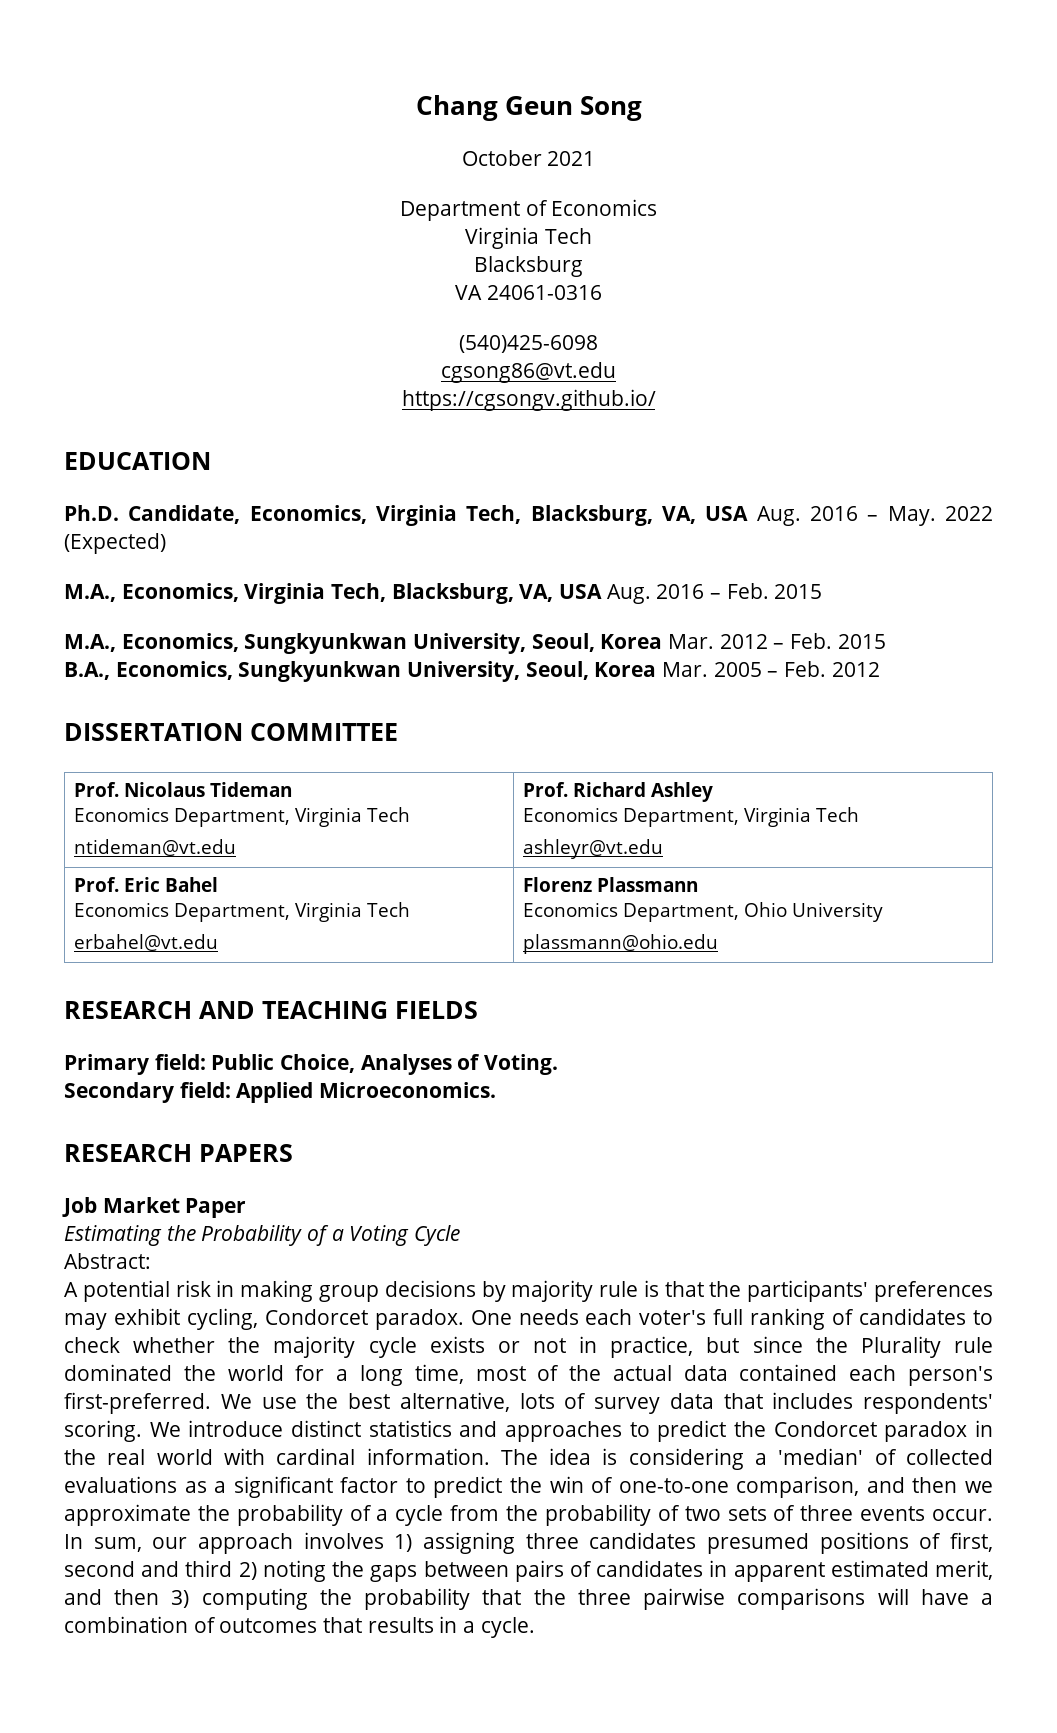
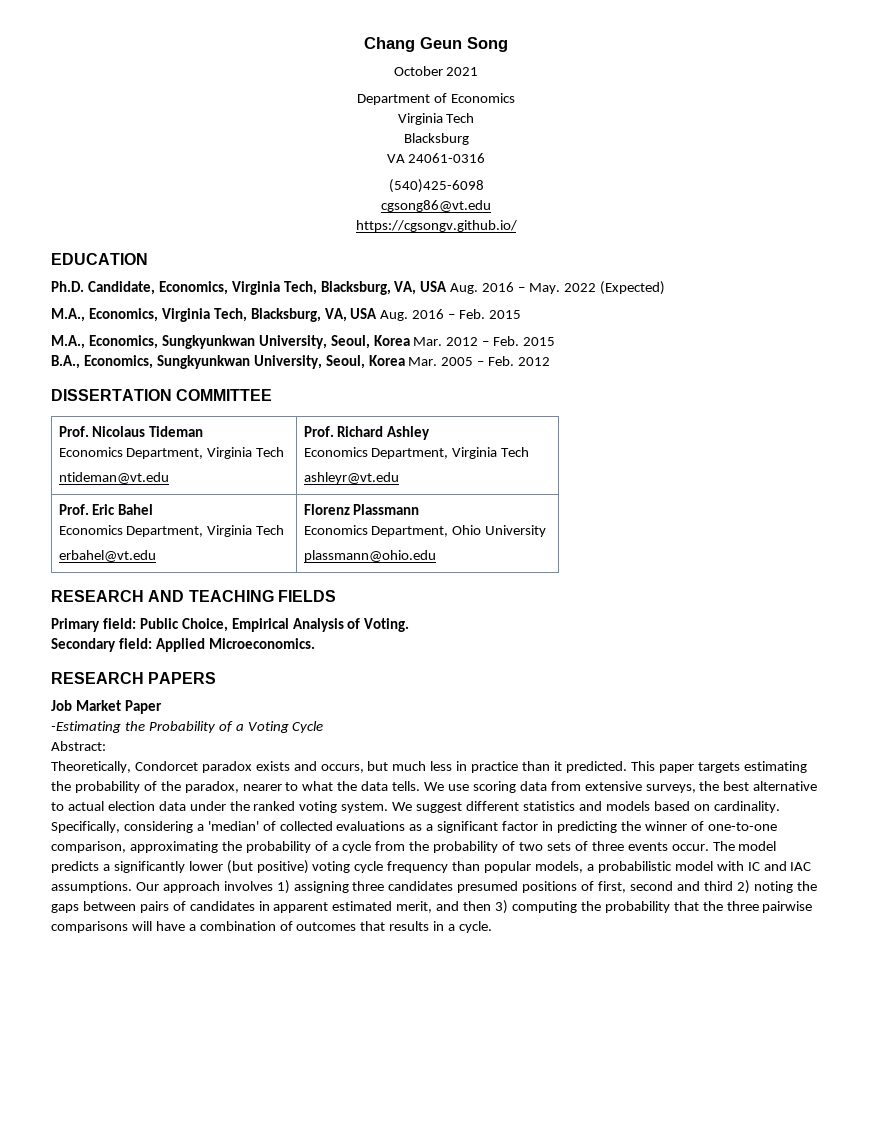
[360,1054,452,1075] Analyses -> [231,618,344,632] Empirical Analysis
[64,1225,162,1246] Estimating -> [51,721,121,733] -Estimating
[64,1280,994,1302] [64,1308,993,1330] [64,1336,993,1358] [64,1364,994,1386] [64,1392,993,1414] [64,1420,993,1442] [64,1448,618,1465] A potential risk in making group decisions by majority rule is that the participants' preferences may exhibit cycling, Condorcet paradox. One needs each voter's full ranking of candidates to check whether the majority cycle exists or not in practice, but since the Plurality rule dominated the world for a long time, most of the actual data contained each person's first-preferred. We use the best alternative, lots of survey data that includes respondents' scoring. We introduce distinct statistics and approaches to predict the Condorcet paradox in the real world with cardinal information. The idea is -> [51,761,807,773] [51,781,818,793] [51,801,780,813] [51,821,120,833] Theoretically, Condorcet paradox exists and occurs, but much less in practice than it predicted. This paper targets estimating the probability of the paradox, nearer to what the data tells. We use scoring data from extensive surveys, the best alternative to actual election data under the ranked voting system. We suggest different statistics and models based on cardinality. Specifically,
[405,1476,993,1498] [64,1504,191,1526] to predict the win of one-to-one comparison, and then we approximate -> [542,821,777,833] [51,841,218,853] in predicting the winner of one-to-one comparison, approximating
[64,1534,188,1552] In sum, our -> [712,841,777,851] [51,860,812,874] [51,881,159,893] The model predicts a significantly lower (but positive) voting cycle frequency than popular models, a probabilistic model with IC and IAC assumptions. Our

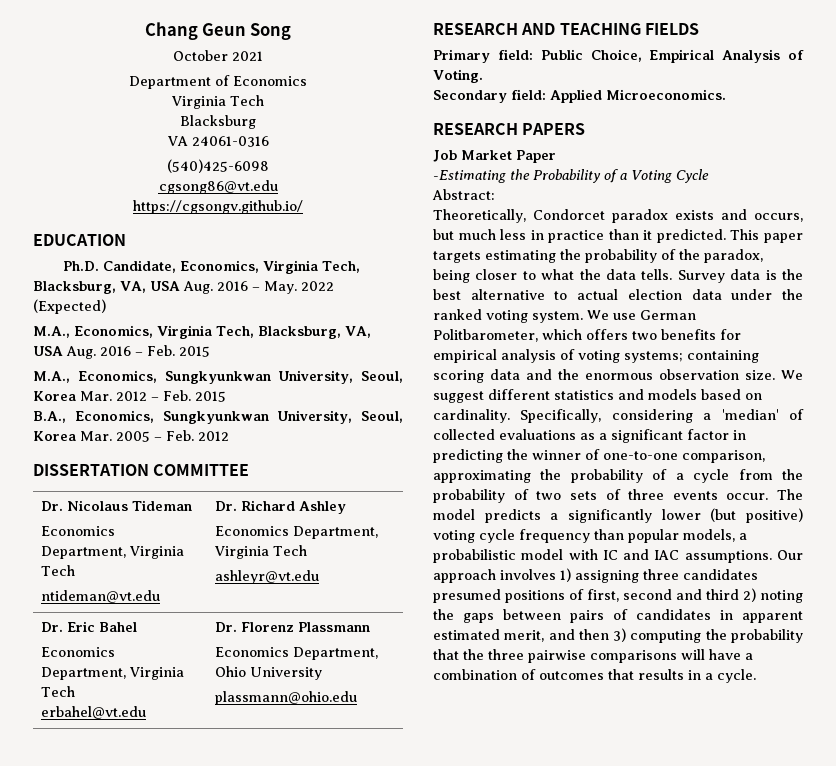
[58,426,89,437] Prof. -> [41,501,64,511] Dr.
[303,426,334,437] Prof. -> [215,501,238,511] Dr.
[58,504,89,515] Prof. -> [41,622,64,632] Dr.
(156, 556) none -> [215,622,238,632] Dr.
[242,784,282,791] nearer -> [433,269,518,283] being closer
[424,781,696,793] We use scoring data from extensive surveys, -> [677,269,777,283] Survey data is
(413, 806) none -> [613,310,696,320] [433,329,741,342] [433,349,759,363] [433,369,803,383] use German Politbarometer, which offers two benefits for empirical analysis of voting systems; containing scoring data and the enormous observation size. We

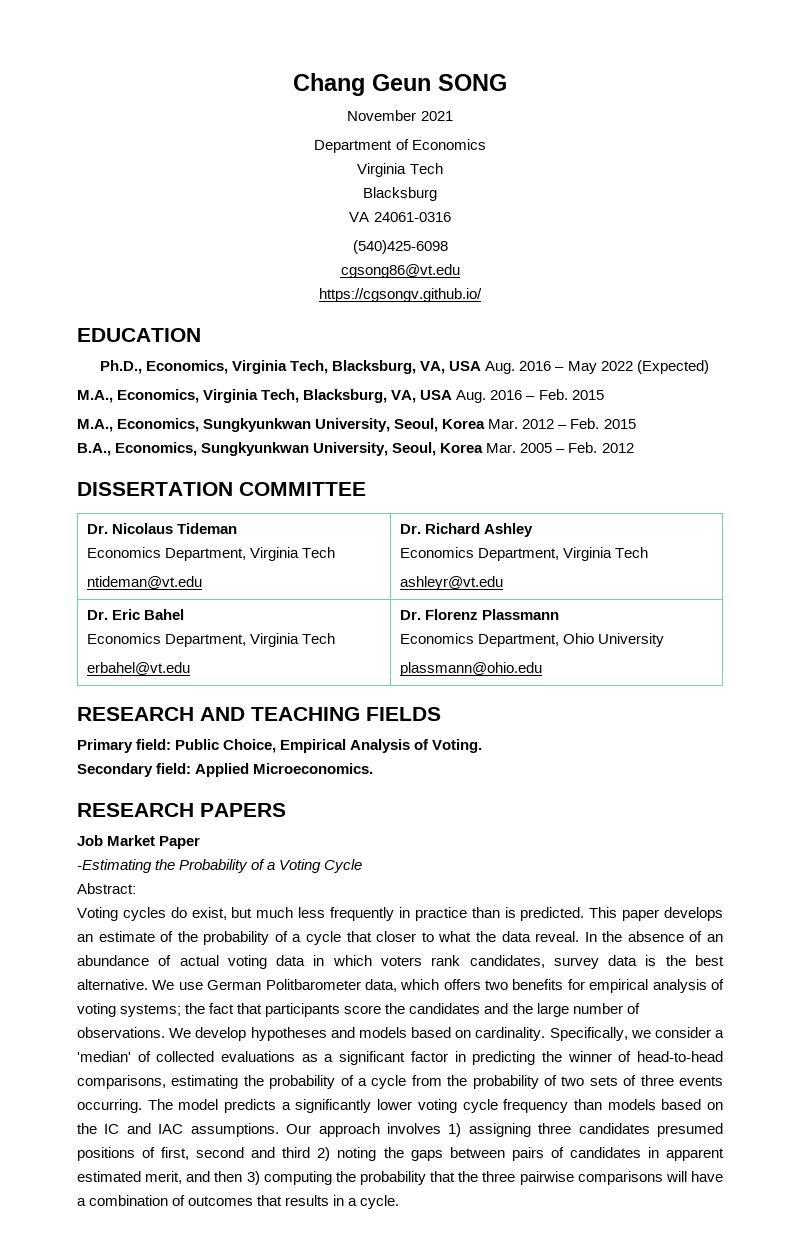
[250,23,292,40] [173,50,228,61] Song // October -> [438,74,507,91] [347,110,417,121] SONG // November
[63,260,361,274] [33,281,297,294] Ph.D. Candidate, Economics, Virginia Tech, Blacksburg, VA, USA Aug. 2016 – May. -> [100,360,597,374] Ph.D., Economics, Virginia Tech, Blacksburg, VA, USA Aug. 2016 – May
[433,209,803,223] Theoretically, Condorcet paradox exists and occurs, -> [77,907,227,921] Voting cycles do exist,
(527, 234) none -> [330,907,395,921] frequently
[643,230,653,240] it -> [504,907,516,918] is
[433,249,763,263] [433,269,470,283] targets estimating the probability of the paradox, being -> [664,907,724,921] [77,931,372,945] develops an estimate of the probability of a cycle that
[641,269,803,283] [433,289,803,300] [433,309,583,323] tells. Survey data is the best alternative to actual election data under the ranked voting system. -> [535,931,723,942] [77,955,725,969] [77,979,148,990] reveal. In the absence of an abundance of actual voting data in which voters rank candidates, survey data is the best alternative.
[433,329,538,342] Politbarometer, -> [265,979,397,992] Politbarometer data,
[687,350,759,363] [433,369,803,383] [433,389,614,403] containing scoring data and the enormous observation size. We suggest different statistics -> [185,1003,640,1017] [77,1027,327,1041] the fact that participants score the candidates and the large number of observations. We develop hypotheses
[611,409,693,423] considering -> [630,1027,711,1038] we consider
[603,450,765,463] [433,470,531,483] one-to-one comparison, approximating -> [637,1051,723,1062] [77,1075,239,1089] head-to-head comparisons, estimating
[726,493,769,500] occur. -> [77,1099,142,1113] occurring.
[710,508,803,523] (but positive) -> (413, 1104) none
[628,529,747,543] [433,549,598,563] popular models, a probabilistic model with -> [607,1099,724,1110] [77,1123,97,1134] models based on the

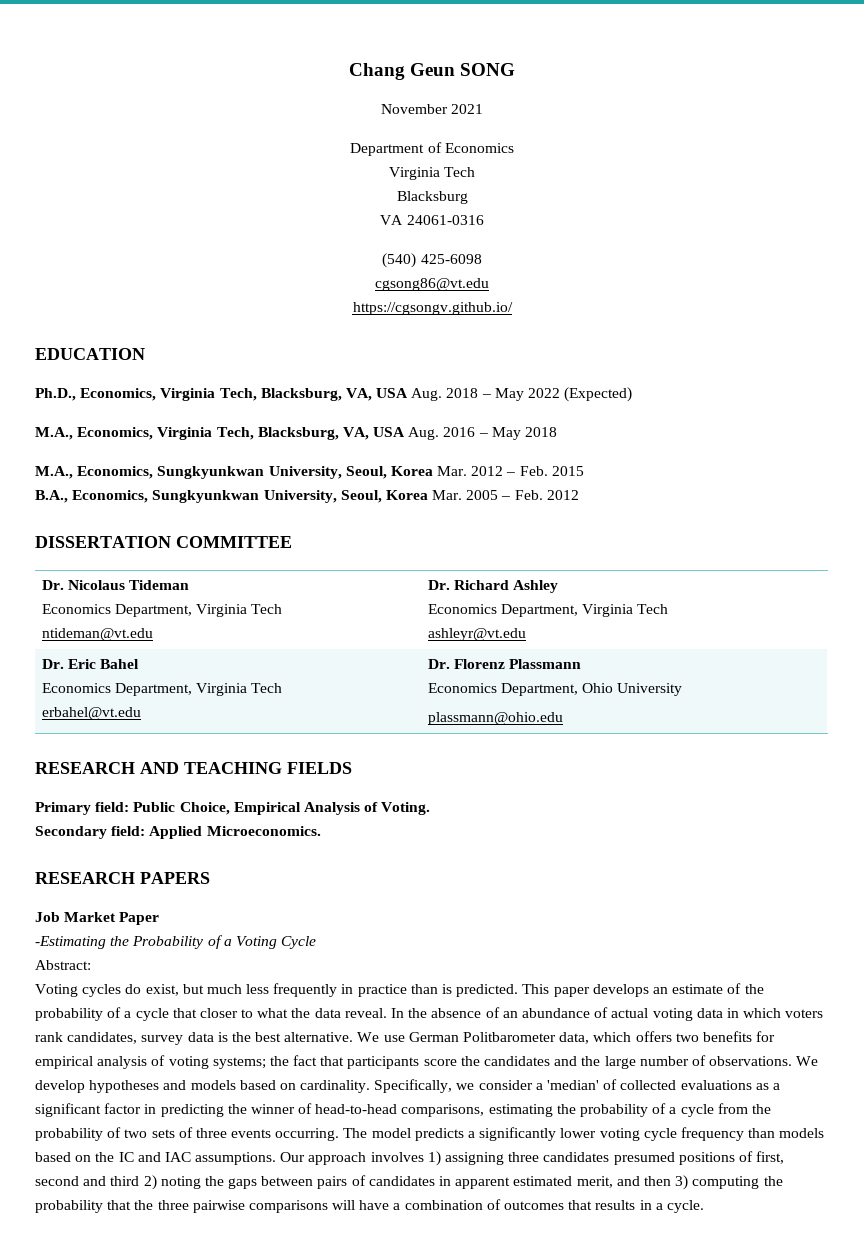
[352,240,448,254] (540)425-6098 -> [382,253,482,268] (540) 425-6098
[519,361,552,371] 2016 -> [446,388,479,398] 2018
[538,389,604,400] Feb. 2015 -> [491,427,558,440] May 2018

